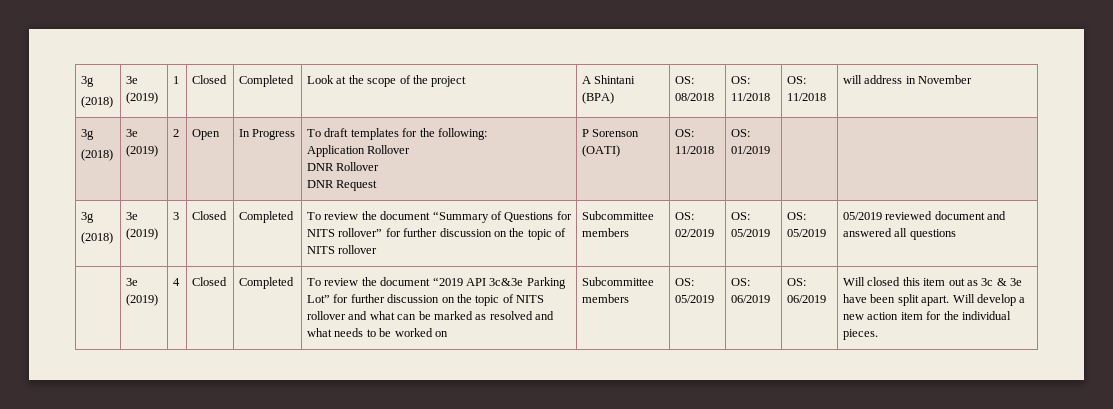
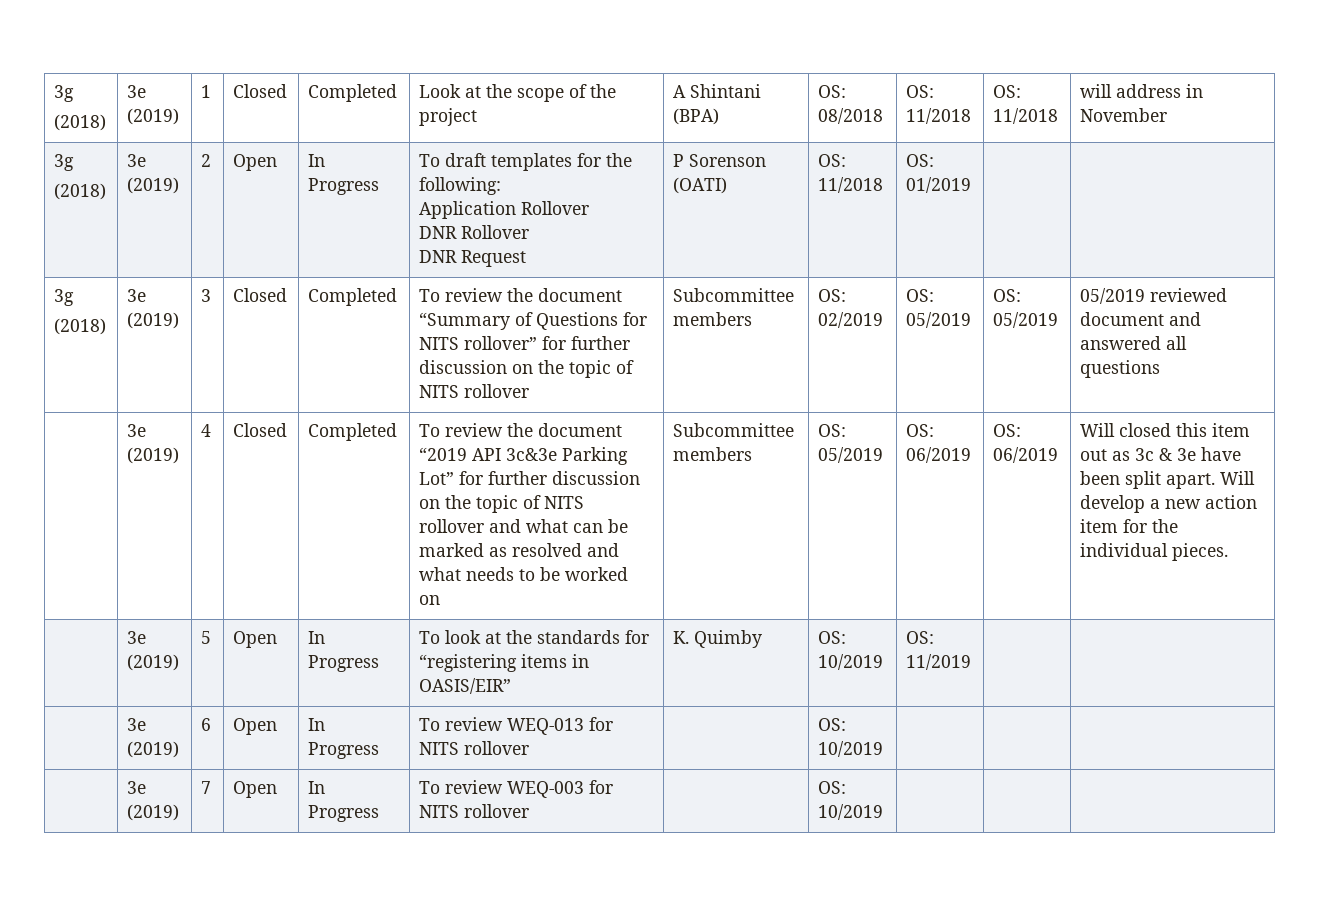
(879, 334) none -> [127,631,147,644] [127,654,180,671] [201,631,212,644] [233,631,278,648] [308,631,326,644] [308,655,380,672] [419,630,650,644] [419,654,590,672] [419,678,512,694] [673,630,763,648] [818,631,847,644] [818,654,884,670] [906,631,935,644] [906,654,972,670] [127,718,147,731] [127,741,180,758] [201,718,212,731] [233,718,278,735] [308,718,326,731] [308,742,380,759] [419,717,614,735] [419,741,530,755] [818,718,847,731] [818,741,884,757] [127,781,147,794] [127,804,180,821] [201,781,212,794] [233,781,278,798] [308,781,326,794] [308,805,380,822] [419,780,614,798] [419,804,530,818] [818,781,847,794] [818,804,884,820] // | 3e (2019) | 5 | Open | In Progress | To look at the standards for “registering items in OASIS/EIR” | K. Quimby | OS: 10/2019 | OS: 11/2019 | | // | 3e (2019) | 6 | Open | In Progress | To review WEQ-013 for NITS rollover | | OS: 10/2019 | | | // | 3e (2019) | 7 | Open | In Progress | To review WEQ-003 for NITS rollover | | OS: 10/2019 | | |

